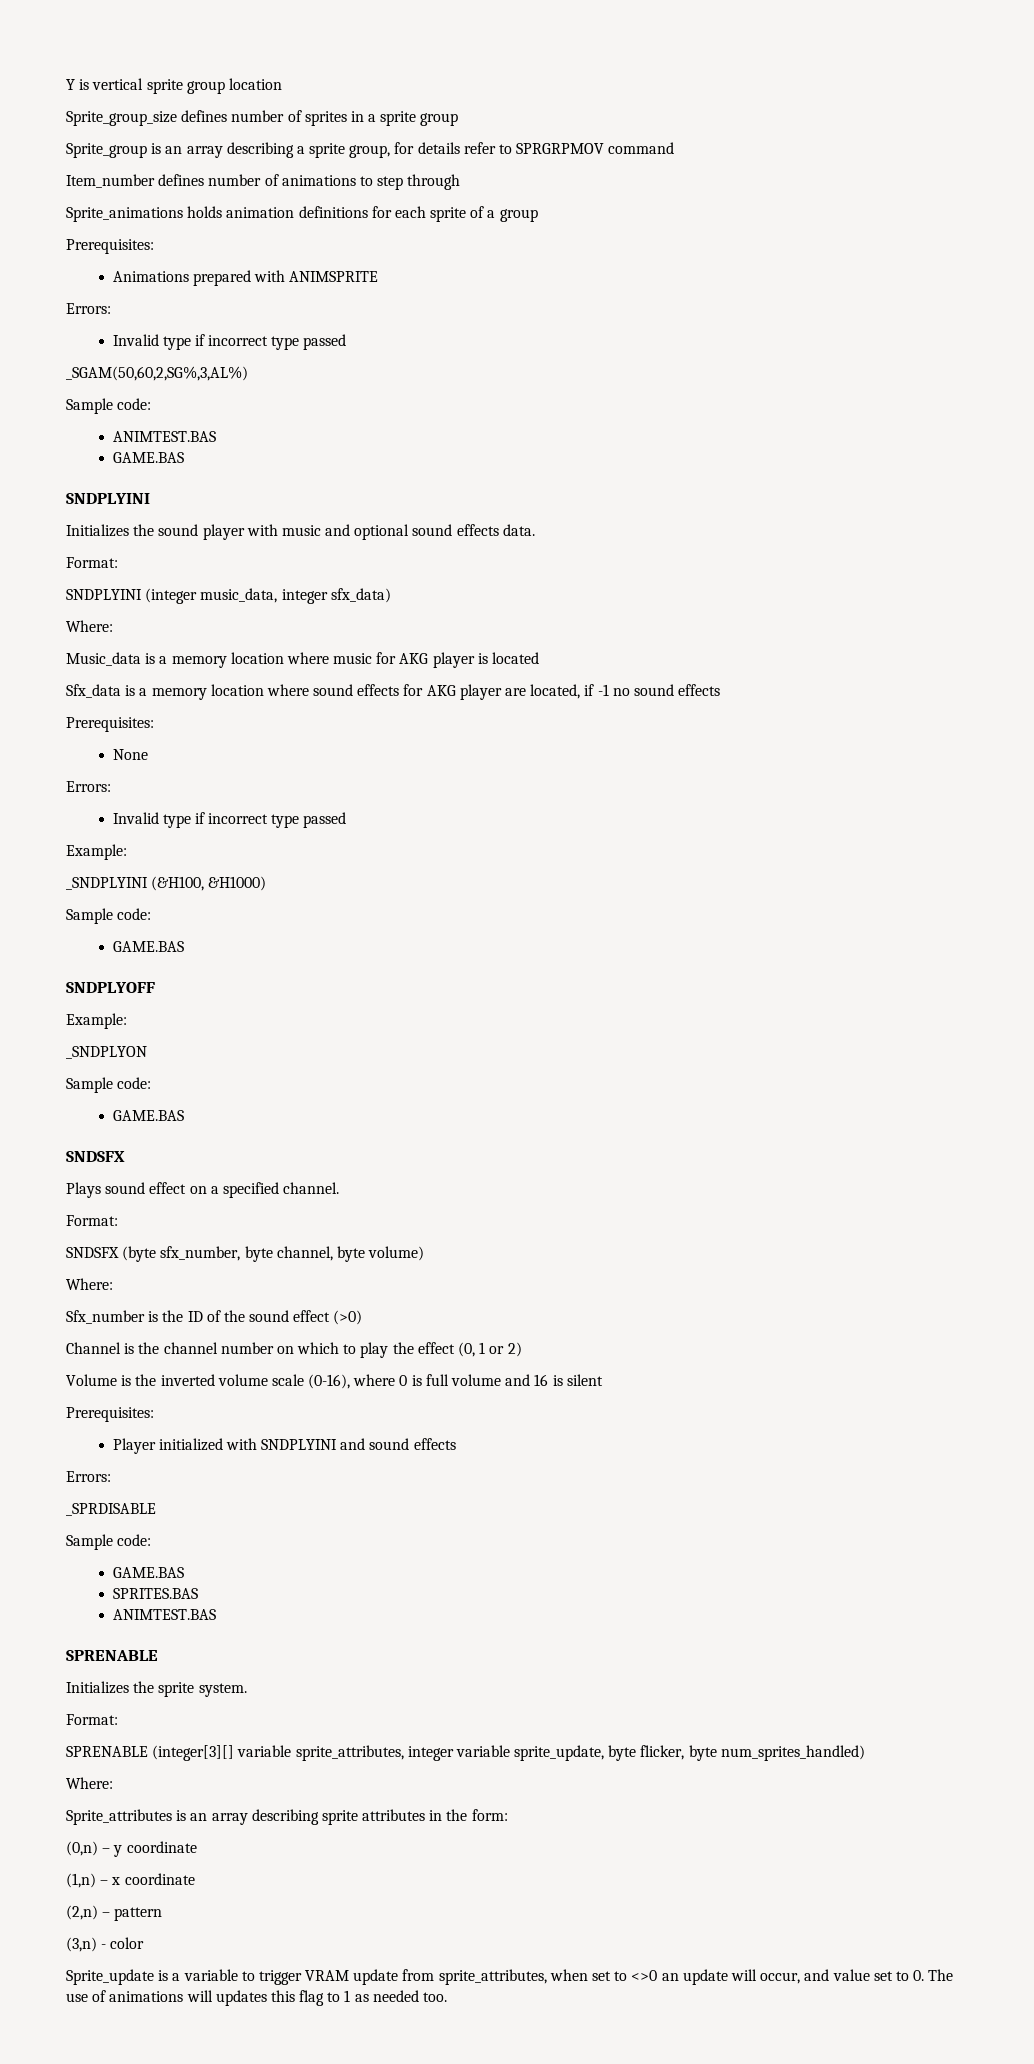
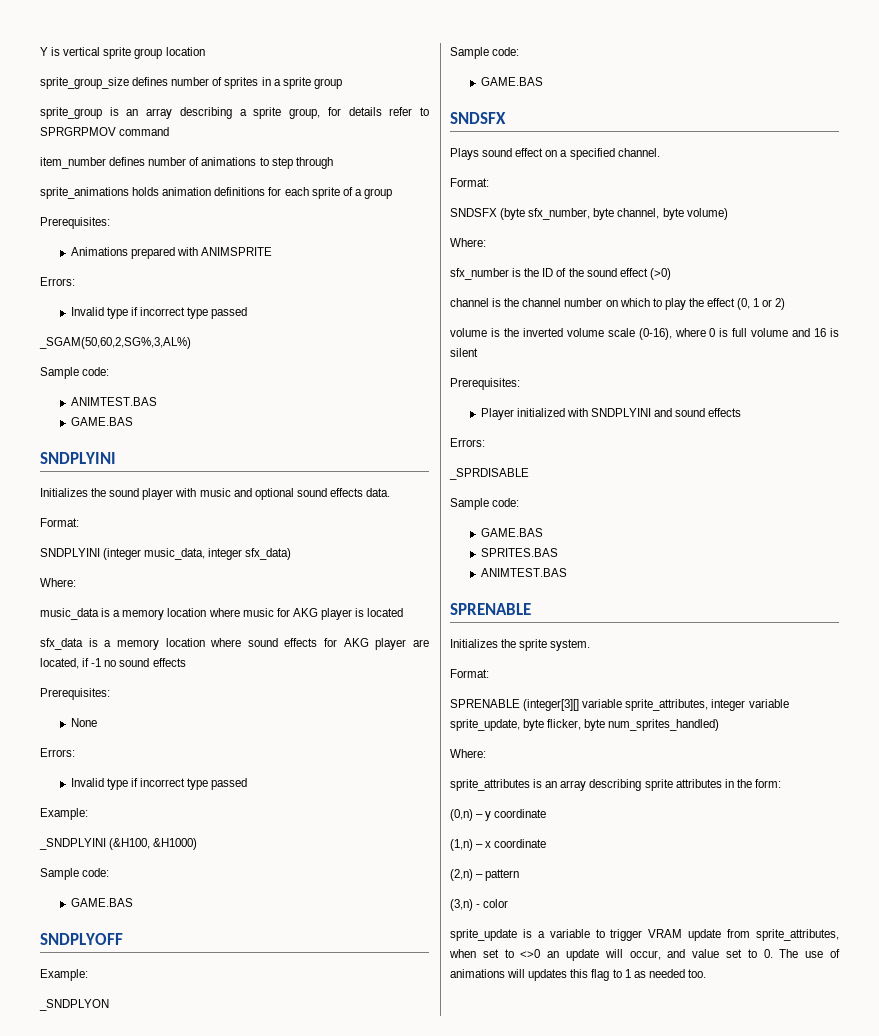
[66,111,177,126] Sprite_group_size -> [40,77,129,89] sprite_group_size
[66,143,147,158] Sprite_group -> [40,107,102,119] sprite_group
[66,174,155,188] Item_number -> [40,157,106,169] item_number
[66,207,183,222] Sprite_animations -> [40,187,129,199] sprite_animations
[66,652,141,666] Music_data -> [40,608,99,620] music_data
[66,684,121,698] Sfx_data -> [40,638,83,650] sfx_data
[66,1310,145,1324] Sfx_number -> [450,268,509,280] sfx_number
[66,1342,121,1354] Channel -> [450,298,489,307] channel
[66,1374,117,1386] Volume -> [450,328,487,337] volume
[66,1809,172,1825] Sprite_attributes -> [450,779,530,791] sprite_attributes
[66,1969,154,1985] Sprite_update -> [450,929,517,941] sprite_update

